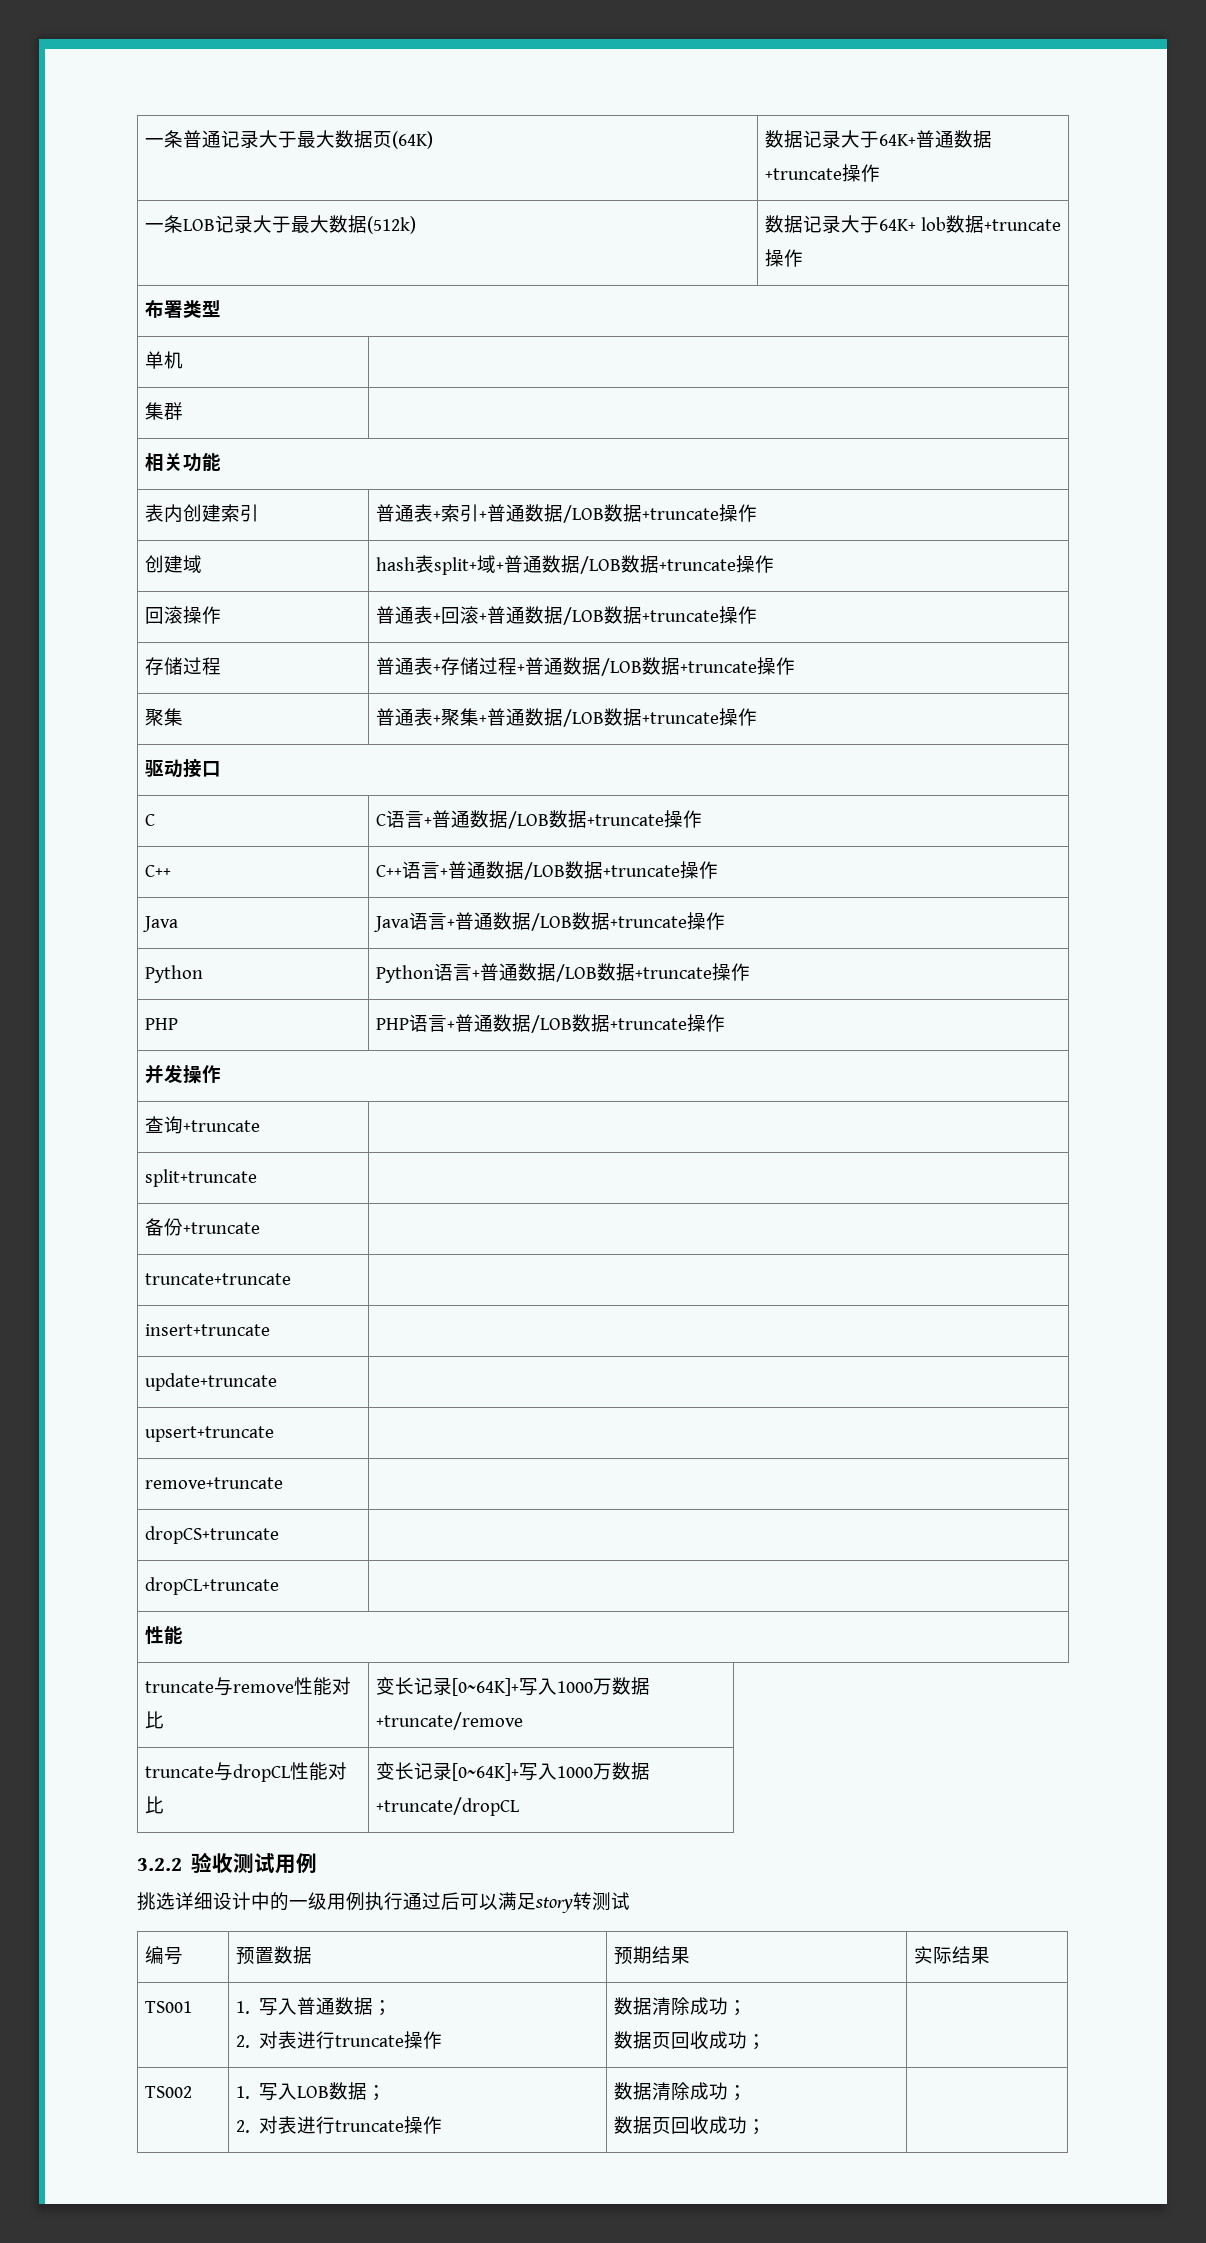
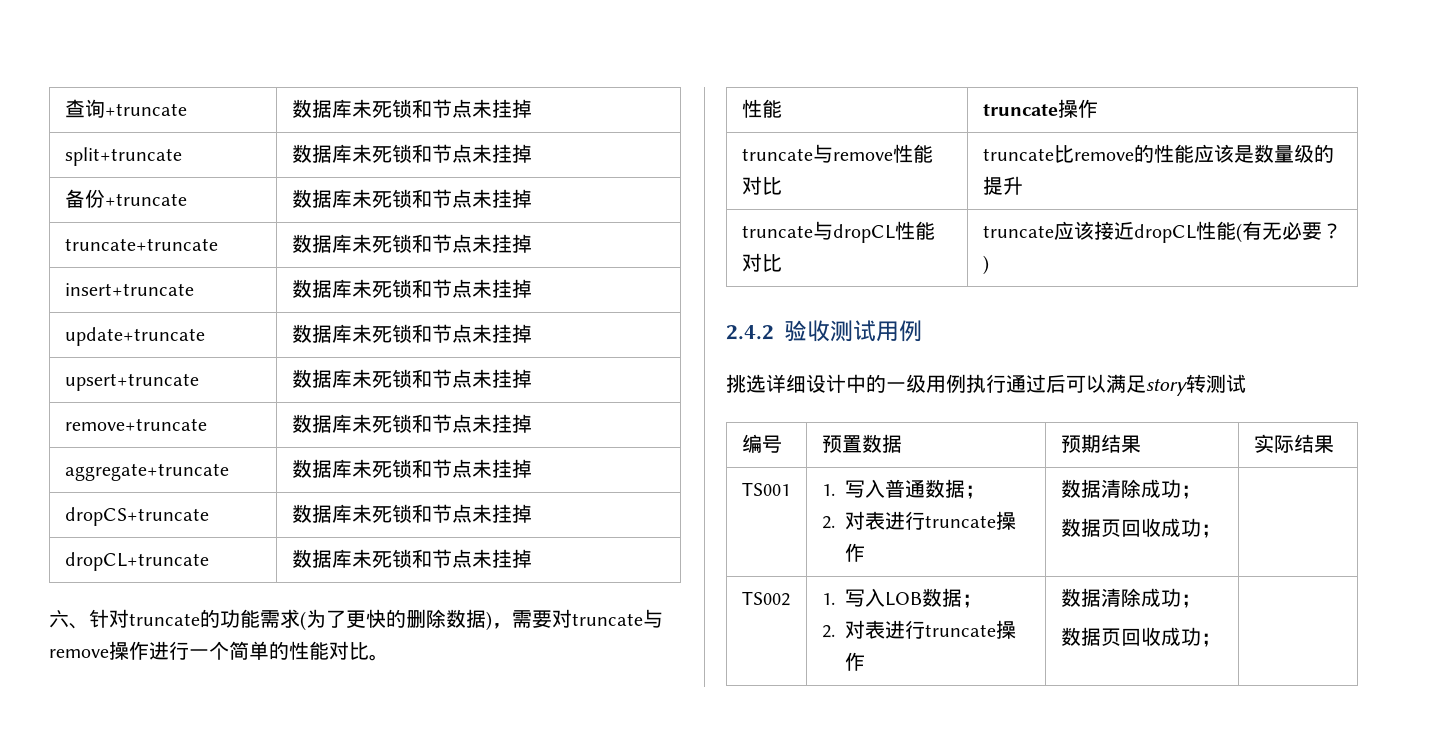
[144,130,433,149] [764,130,992,148] [764,164,880,182] [144,215,416,234] [764,215,1061,233] [764,249,803,267] [144,300,221,318] [144,351,183,369] [144,402,183,420] [144,453,221,472] [144,504,259,523] [375,504,757,523] [144,555,202,573] [375,555,774,575] [144,606,221,624] [375,606,757,625] [144,657,221,675] [375,657,795,676] [144,708,183,726] [375,708,757,727] [144,759,221,778] [144,814,155,826] [375,810,702,829] [144,865,171,877] [375,861,718,880] [142,916,178,932] [373,912,725,932] [144,965,203,983] [375,963,750,983] [144,1018,178,1030] [375,1014,725,1033] [144,1064,221,1084] [144,1116,260,1134] [144,1169,257,1187] [144,1218,260,1236] [144,1273,291,1285] [144,1324,270,1336] [144,1373,277,1391] [144,1426,274,1442] [144,1477,283,1489] [144,1526,279,1544] [144,1577,279,1595] [144,1626,183,1644] 一条普通记录大于最大数据页(64K) | 数据记录大于64K+普通数据+truncate操作 // 一条LOB记录大于最大数据(512k) | 数据记录大于64K+ lob数据+truncate操作 // 布署类型 // 单机 | // 集群 | // 相关功能 // 表内创建索引 | 普通表+索引+普通数据/LOB数据+truncate操作 // 创建域 | hash表split+域+普通数据/LOB数据+truncate操作 // 回滚操作 | 普通表+回滚+普通数据/LOB数据+truncate操作 // 存储过程 | 普通表+存储过程+普通数据/LOB数据+truncate操作 // 聚集 | 普通表+聚集+普通数据/LOB数据+truncate操作 // 驱动接口 // C | C语言+普通数据/LOB数据+truncate操作 // C++ | C++语言+普通数据/LOB数据+truncate操作 // Java | Java语言+普通数据/LOB数据+truncate操作 // Python | Python语言+普通数据/LOB数据+truncate操作 // PHP | PHP语言+普通数据/LOB数据+truncate操作 // 并发操作 // 查询+truncate | // split+truncate | // 备份+truncate | // truncate+truncate | // insert+truncate | // update+truncate | // upsert+truncate | // remove+truncate | // dropCS+truncate | // dropCL+truncate | // 性能 -> [64,99,187,118] [291,99,532,118] [64,147,182,166] [291,144,532,163] [64,189,187,208] [291,189,532,208] [64,238,218,251] [291,234,532,253] [64,283,194,296] [291,279,532,298] [64,327,205,346] [291,324,532,343] [64,373,199,391] [291,369,532,388] [64,418,207,431] [291,414,532,433] [64,463,229,481] [291,459,532,478] [64,507,209,526] [291,504,532,523] [64,552,209,571] [291,549,532,568] [49,609,663,631] [49,641,389,661] [741,99,782,118] [982,99,1098,118] 查询+truncate | 数据库未死锁和节点未挂掉 // split+truncate | 数据库未死锁和节点未挂掉 // 备份+truncate | 数据库未死锁和节点未挂掉 // truncate+truncate | 数据库未死锁和节点未挂掉 // insert+truncate | 数据库未死锁和节点未挂掉 // update+truncate | 数据库未死锁和节点未挂掉 // upsert+truncate | 数据库未死锁和节点未挂掉 // remove+truncate | 数据库未死锁和节点未挂掉 // aggregate+truncate | 数据库未死锁和节点未挂掉 // dropCS+truncate | 数据库未死锁和节点未挂掉 // dropCL+truncate | 数据库未死锁和节点未挂掉 // 六、针对truncate的功能需求(为了更快的删除数据)，需要对truncate与remove操作进行一个简单的性能对比。 // 性能 | truncate操作
[375,1677,650,1696] [375,1712,523,1730] 变长记录[0~64K]+写入1000万数据+truncate/remove -> [982,144,1334,163] [982,176,1023,195] truncate比remove的性能应该是数量级的提升
[375,1762,650,1781] [375,1797,519,1816] [137,1858,182,1871] 变长记录[0~64K]+写入1000万数据+truncate/dropCL // 3.2.2 -> [982,221,1342,243] [982,255,989,275] [726,325,774,340] truncate应该接近dropCL性能(有无必要？) // 2.4.2

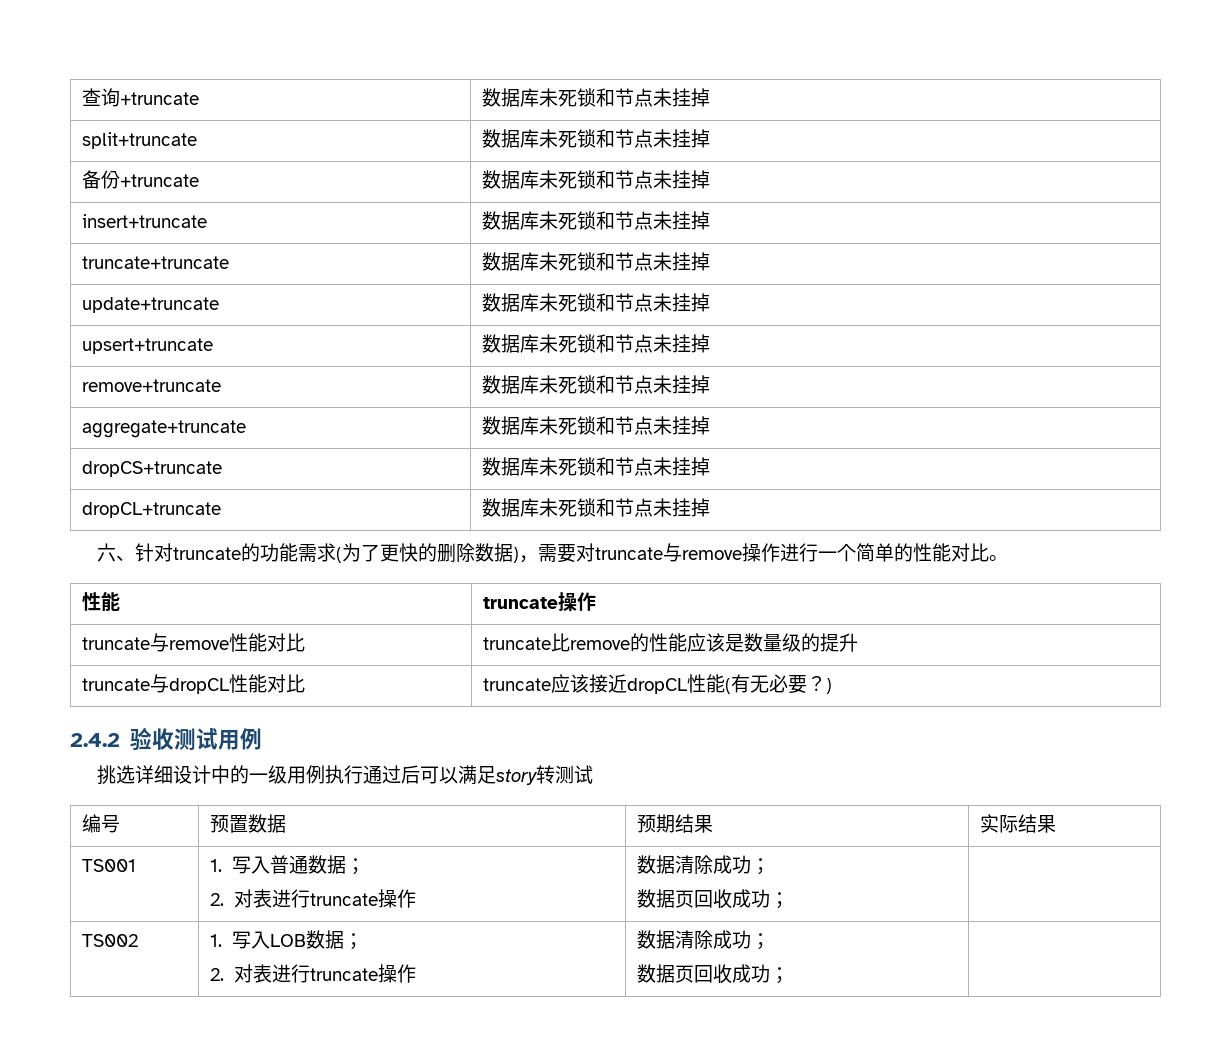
[64,238,218,251] [291,234,532,253] [64,283,194,296] truncate+truncate | 数据库未死锁和节点未挂掉 // insert+truncate -> [82,214,208,228] [482,211,711,230] [82,256,230,269] insert+truncate | 数据库未死锁和节点未挂掉 // truncate+truncate

